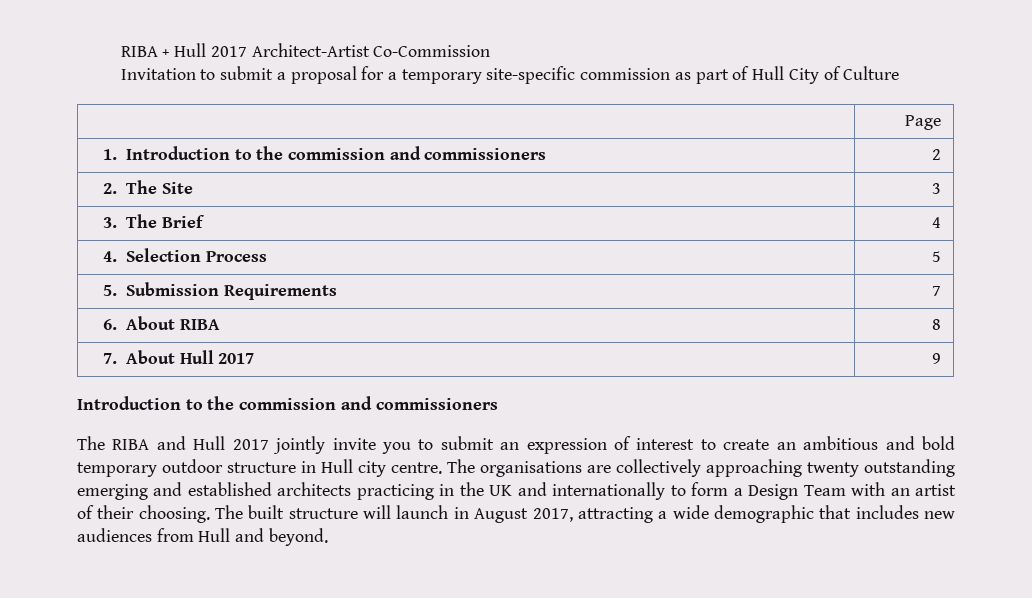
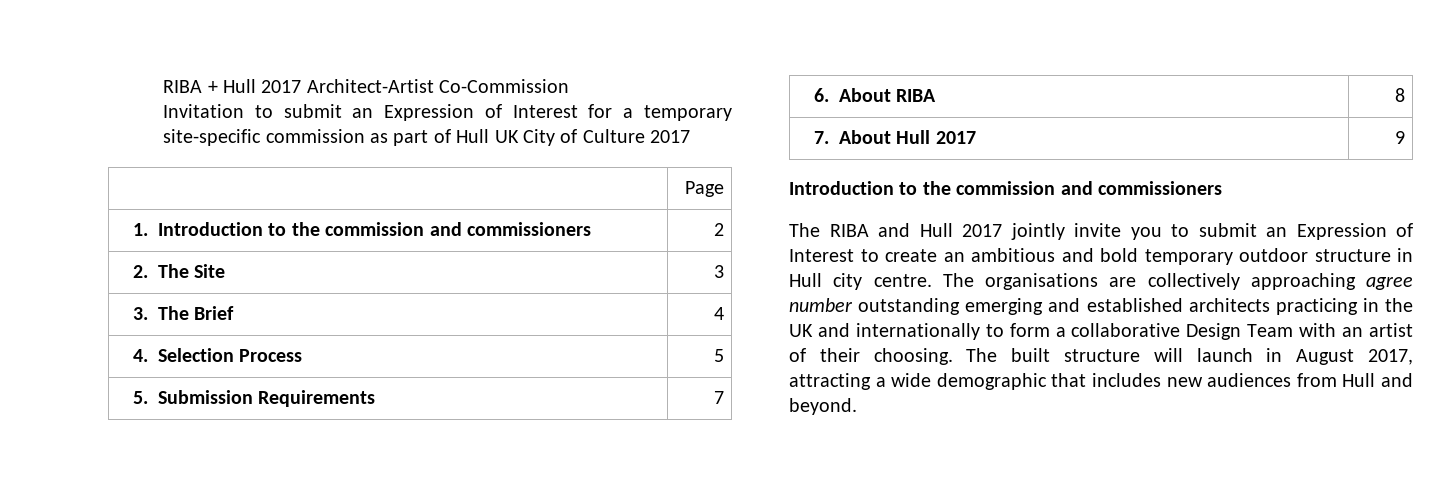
[276,66,357,84] a proposal -> [352,104,578,121] an Expression of Interest
(785, 73) none -> [494,130,519,143] UK
(900, 73) none -> [650,130,691,143] 2017
[526,436,695,454] expression of interest -> [1296,223,1413,240] [789,249,854,262] Expression of Interest
[807,462,859,477] twenty -> [1366,277,1413,290] [789,298,853,312] agree number
(743, 492) none -> [1071,323,1181,337] collaborative

